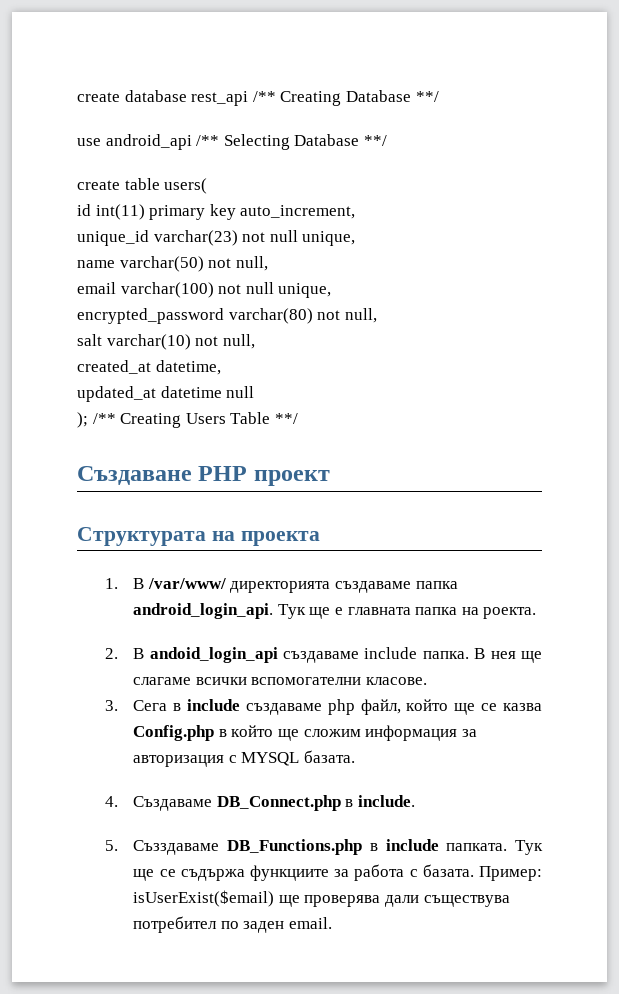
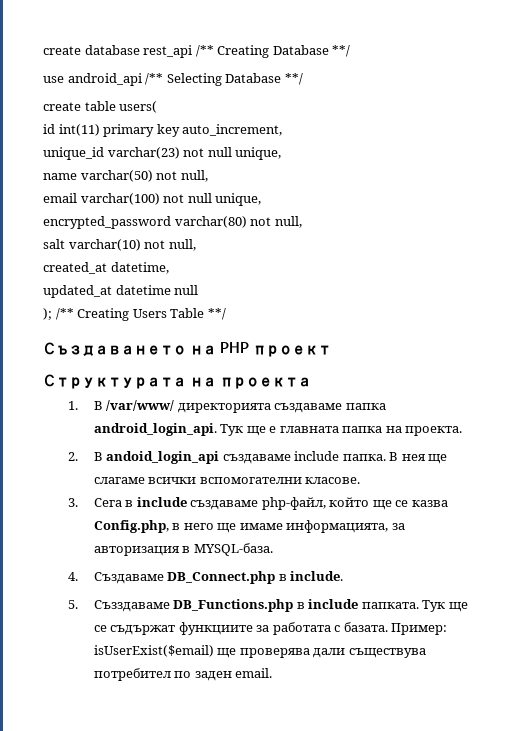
[77,466,192,485] Създаване -> [43,342,217,356] Създаването на
[483,607,537,619] роекта. -> [405,426,463,436] проекта.
[327,699,401,715] php файл, -> [261,497,326,510] php-файл,
[133,725,477,741] [133,750,356,767] Config.php в който ще сложим информация за авторизация с MYSQL базата. -> [93,520,405,533] [93,543,273,556] Config.php, в него ще имаме информацията, за авторизация в MYSQL-база.
[180,869,245,881] съдържа -> [110,625,176,635] съдържат
[354,864,405,881] работа -> [272,622,331,635] работата

